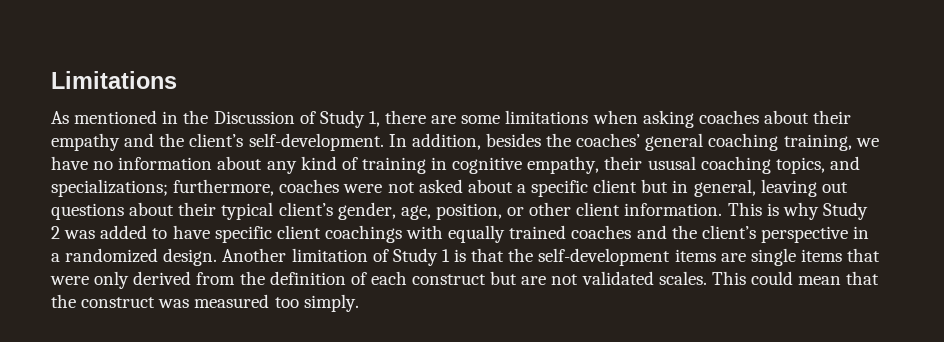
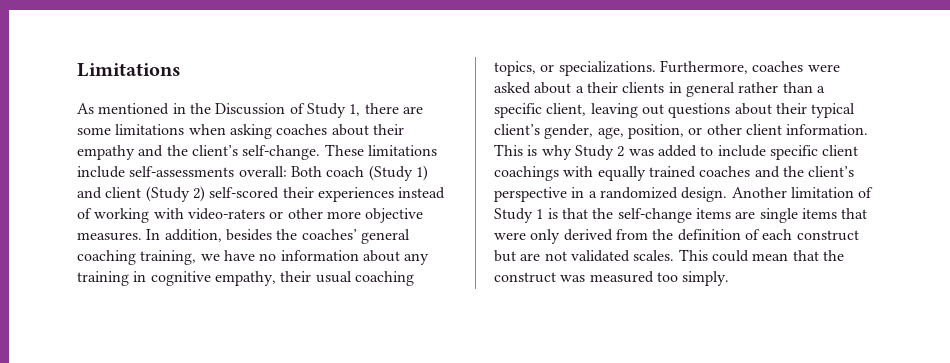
[248,133,384,151] self-development. -> [242,144,437,160] [77,165,428,181] [77,186,446,202] [77,208,424,223] [77,232,142,241] self-change. These limitations include self-assessments overall: Both coach (Study 1) and client (Study 2) self-scored their experiences instead of working with video-raters or other more objective measures.
[300,156,358,170] kind of -> (430, 259) none
[647,156,696,170] ususal -> [315,271,352,283] usual
[829,156,860,170] [51,179,275,197] and specializations; furthermore, -> [540,60,748,76] or specializations. Furthermore,
[387,182,415,193] not -> (840, 68) none
[531,179,756,197] specific client but in general, -> [586,82,825,97] [494,103,587,118] their clients in general rather than a specific client,
[172,225,210,239] have -> [717,145,766,157] include
[538,248,671,266] self-development -> [617,208,692,223] self-change

